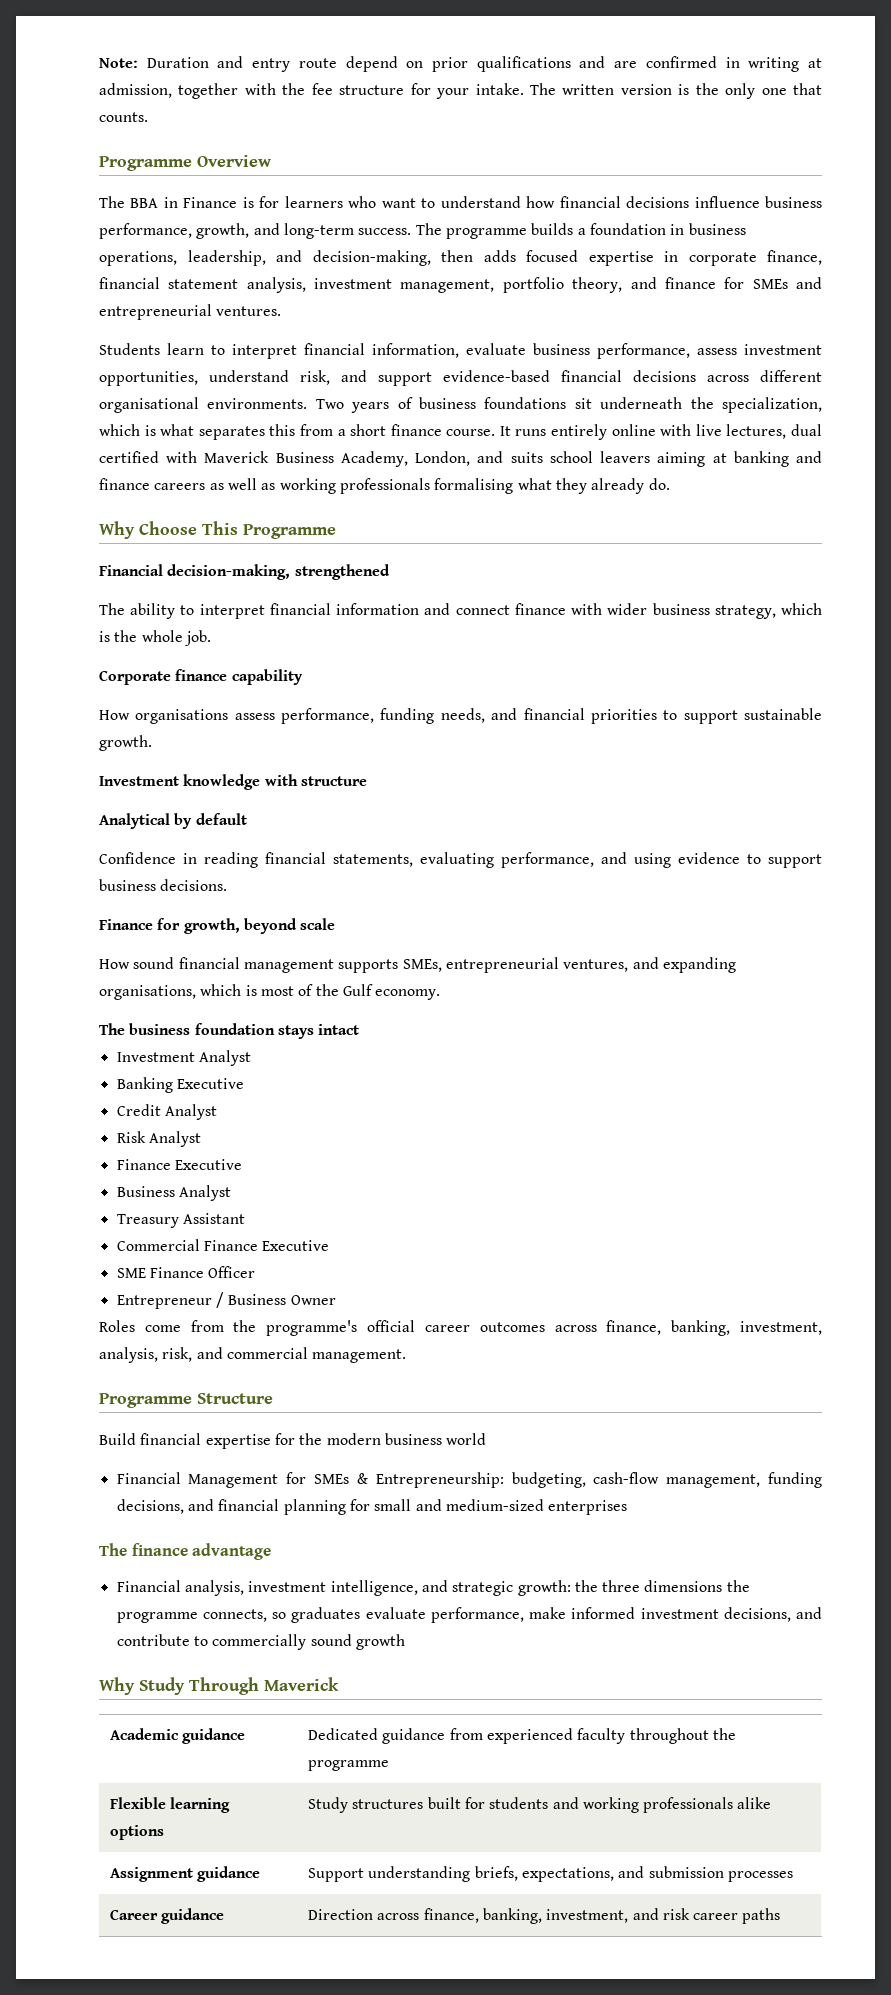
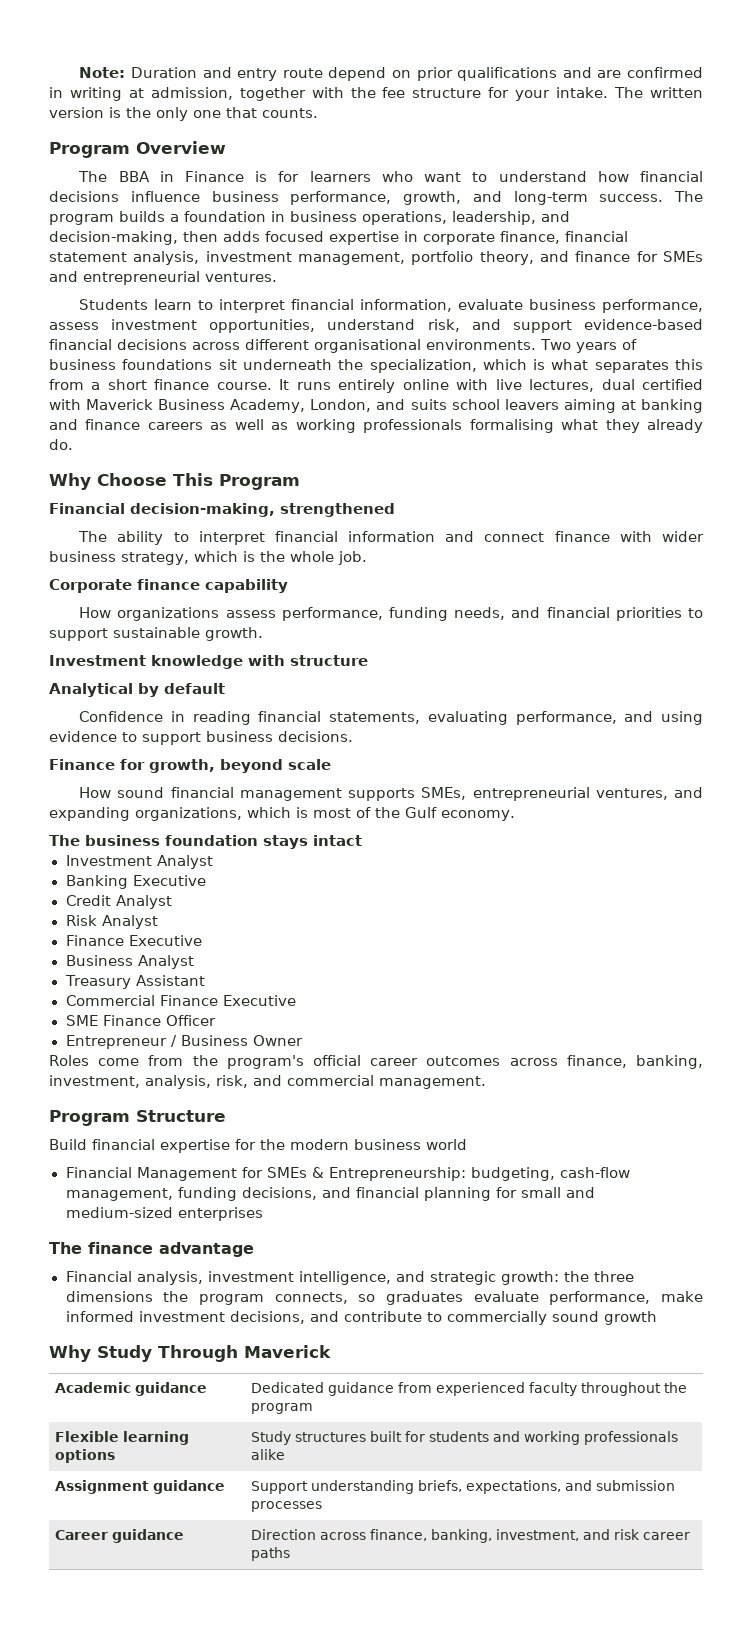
[99,156,192,171] Programme -> [49,142,130,158] Program
[445,228,527,239] programme -> [49,214,114,225] program
[243,524,336,539] Programme -> [219,474,300,490] Program
[135,709,229,724] organisations -> [117,607,220,621] organizations
[99,985,196,1000] organisations, -> [135,807,242,821] organizations,
[266,1320,358,1336] programme's -> [226,1055,304,1069] program's
[99,1393,192,1408] Programme -> [49,1110,130,1126] Program
[116,1612,198,1623] programme -> [198,1294,264,1305] program
[307,1760,389,1771] programme -> [251,1403,314,1414] program

